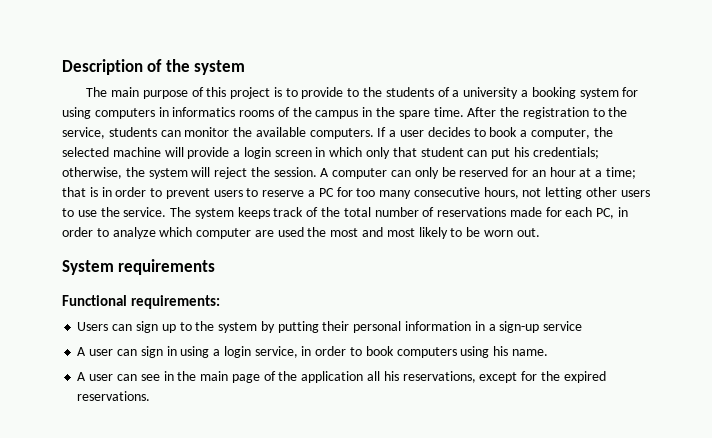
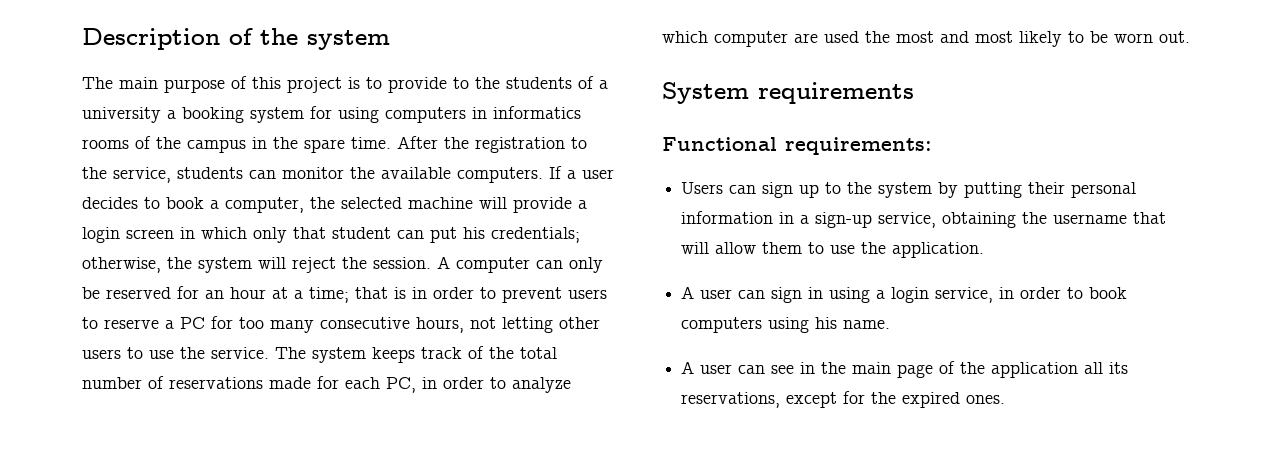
[543,321,583,331] service -> [878,212,1167,228] [681,242,985,258] service, obtaining the username that will allow them to use the application.
[383,371,399,381] his -> [1109,362,1129,374] its
[77,391,151,401] reservations. -> [966,395,1006,404] ones.

